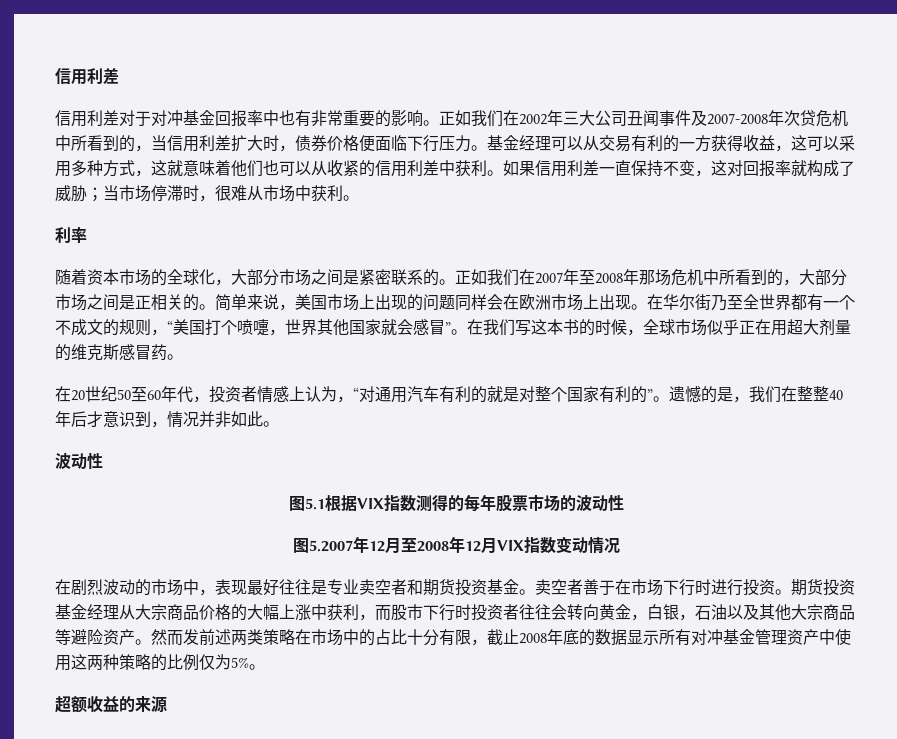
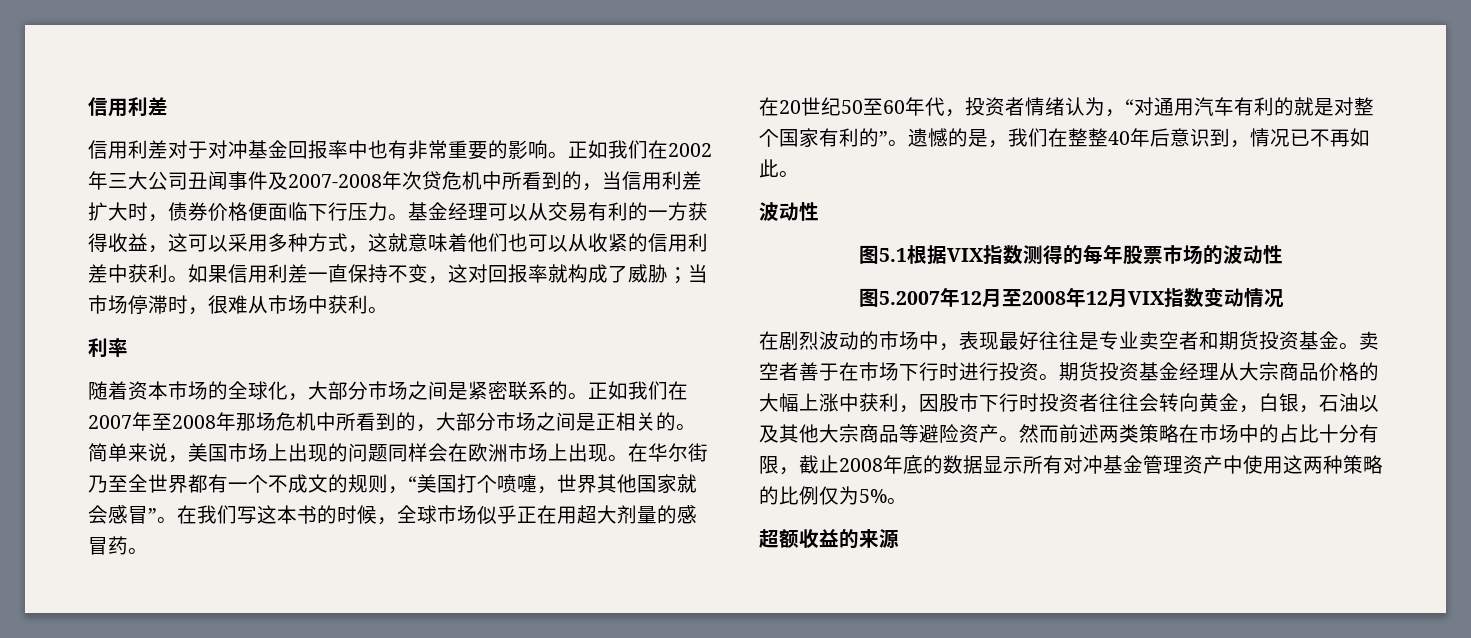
[71,344,119,361] 维克斯 -> (677, 514) none
[273,386,305,402] 感上 -> [1045,97,1065,116] 绪
[87,411,103,427] 才 -> (1170, 137) none
[199,411,231,428] 并非 -> [1290,129,1350,147] 已不再
[375,605,391,621] 而 -> [919,394,939,412] 因
[183,629,199,645] 发 -> (1059, 434) none

